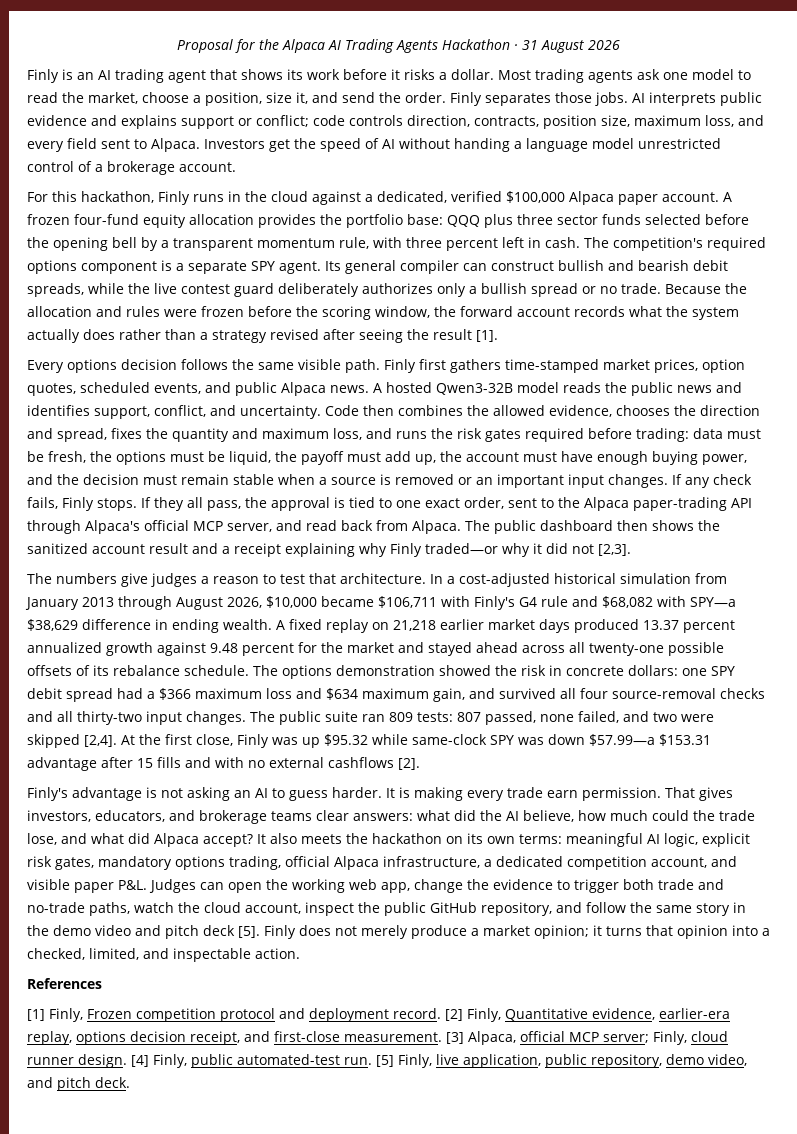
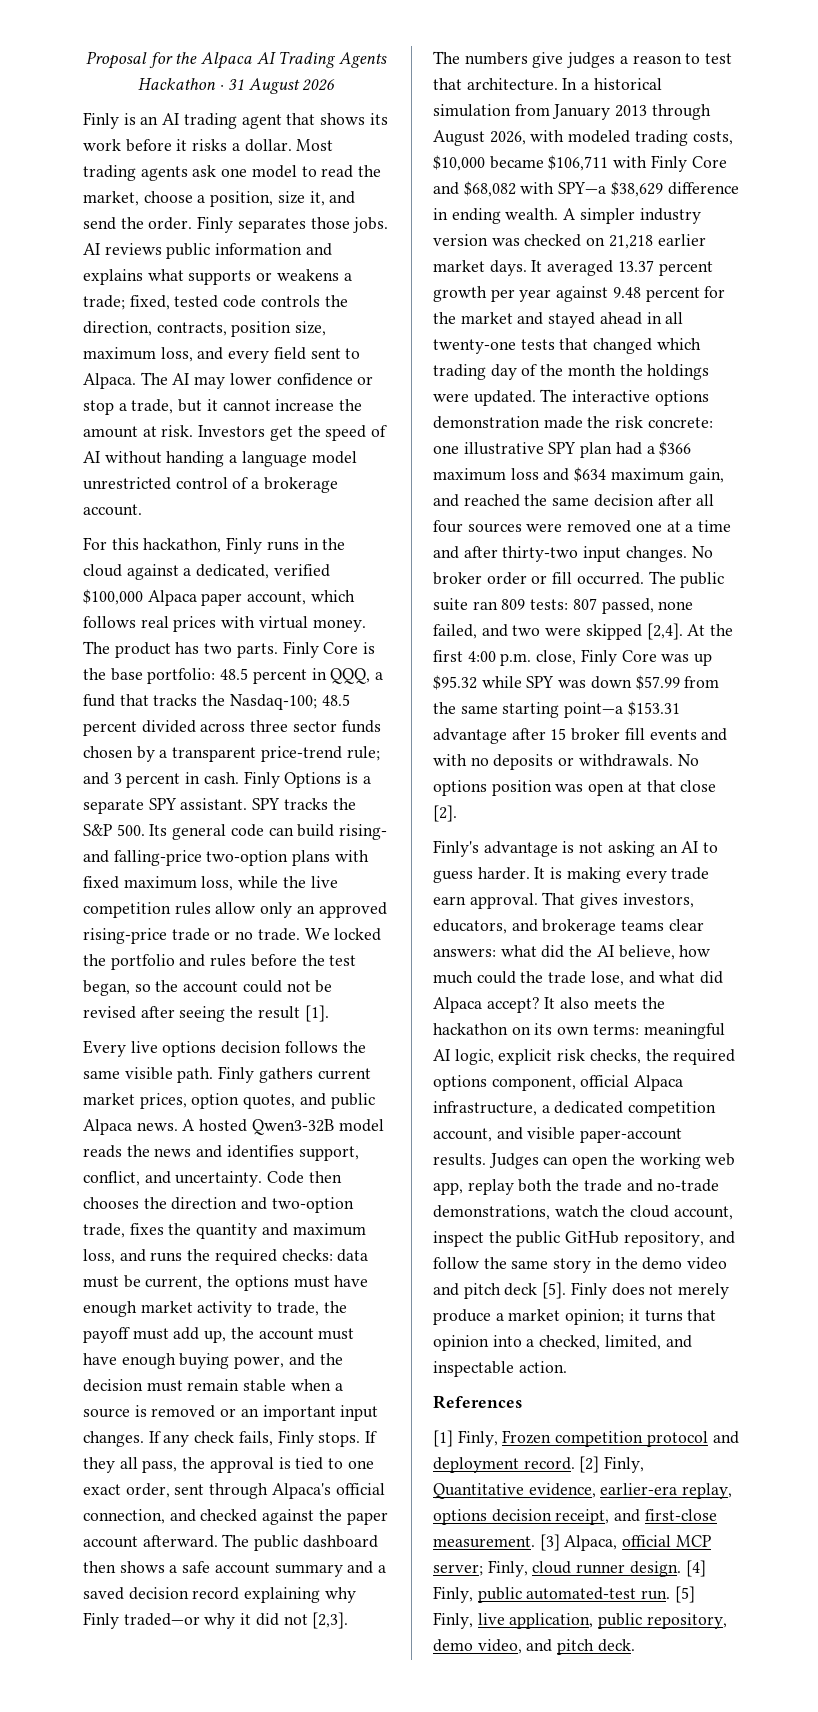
[649,92,762,106] [27,115,309,129] interprets public evidence and explains support or conflict; -> [104,243,332,259] [83,269,352,285] [83,295,219,310] reviews public information and explains what supports or weakens a trade; fixed, tested
(403, 120) none -> [324,295,348,307] the
(200, 145) none -> [140,372,374,389] [83,399,363,415] [83,425,194,438] The AI may lower confidence or stop a trade, but it cannot increase the amount at risk.
[662,192,732,202] [27,214,749,228] [27,237,766,251] [27,260,728,274] [27,283,747,297] [27,306,739,320] [27,329,267,343] account. A frozen four-fund equity allocation provides the portfolio base: QQQ plus three sector funds selected before the opening bell by a transparent momentum rule, with three percent left in cash. The competition's required options component is a separate SPY agent. Its general compiler can construct bullish and bearish debit spreads, while the live contest guard deliberately authorizes only a bullish spread or no trade. Because the allocation and rules were frozen before the scoring window, the forward account records what the system actually does rather than a strategy -> [247,590,355,605] [83,616,366,632] [83,641,376,658] [83,668,384,684] [83,694,350,710] [83,720,381,736] [83,746,380,762] [83,771,371,788] [83,798,356,814] [83,824,388,840] [83,850,369,866] [83,876,338,891] [83,902,387,918] [83,928,382,944] [83,954,357,970] [83,980,333,996] account, which follows real prices with virtual money. The product has two parts. Finly Core is the base portfolio: 48.5 percent in QQQ, a fund that tracks the Nasdaq-100; 48.5 percent divided across three sector funds chosen by a transparent price-trend rule; and 3 percent in cash. Finly Options is a separate SPY assistant. SPY tracks the S&P 500. Its general code can build rising- and falling-price two-option plans with fixed maximum loss, while the live competition rules allow only an approved rising-price trade or no trade. We locked the portfolio and rules before the test began, so the account could not be
(64, 366) none -> [130,1041,158,1053] live
[419,359,599,373] first gathers time-stamped -> [258,1067,371,1083] gathers current
[80,382,201,394] scheduled events, -> (296, 1101) none
[631,382,673,396] public -> (150, 1151) none
[398,405,612,417] combines the allowed evidence, -> (342, 1177) none
[57,428,107,442] spread, -> [271,1197,354,1213] [83,1223,125,1238] two-option trade,
[457,428,689,442] risk gates required before trading: -> [214,1249,333,1265] required checks:
[48,451,86,463] fresh, -> [145,1276,203,1290] current,
[208,451,271,465] be liquid, -> [334,1275,369,1287] [83,1301,319,1317] have enough market activity to trade,
[541,497,752,511] [27,520,461,534] to the Alpaca paper-trading API through Alpaca's official MCP server, and read back from Alpaca. -> [209,1483,385,1499] [83,1509,388,1525] [83,1535,218,1548] through Alpaca's official connection, and checked against the paper account afterward.
[698,520,720,531] [27,543,281,557] the sanitized account result and a receipt -> [169,1561,387,1577] [83,1587,240,1600] a safe account summary and a saved decision record
[459,573,550,587] cost-adjusted -> (590, 86) none
(262, 602) none -> [530,130,733,146] with modeled trading costs,
[474,596,568,610] Finly's G4 rule -> [650,155,727,172] Finly Core
[289,619,735,633] [27,642,153,656] fixed replay on 21,218 earlier market days produced 13.37 percent annualized growth -> [579,208,701,224] [433,234,706,249] [433,260,713,276] [433,286,552,302] simpler industry version was checked on 21,218 earlier market days. It averaged 13.37 percent growth per year
[522,645,565,653] across -> [646,312,662,324] in
[668,642,724,656] [27,665,278,676] possible offsets of its rebalance schedule. The -> [520,338,701,354] [433,364,710,380] [433,389,651,406] tests that changed which trading day of the month the holdings were updated. The interactive
[439,665,735,676] [27,688,113,702] showed the risk in concrete dollars: one SPY debit spread -> [543,416,713,429] [433,442,613,458] made the risk concrete: one illustrative SPY plan
[499,688,765,699] [27,711,246,725] survived all four source-removal checks and all thirty-two input changes. -> [463,494,715,507] [433,520,732,533] [433,546,713,562] [433,572,644,585] reached the same decision after all four sources were removed one at a time and after thirty-two input changes. No broker order or fill occurred.
(192, 739) none -> [467,651,532,666] 4:00 p.m.
(269, 741) none -> [621,650,657,662] Core
[412,734,487,745] same-clock -> (522, 682) none
[589,734,711,746] [27,757,394,771] $57.99—a $153.31 advantage after 15 fills and with no external cashflows -> [635,675,720,690] [433,701,680,718] [433,728,728,744] [433,754,699,770] [433,780,717,796] $57.99 from the same starting point—a $153.31 advantage after 15 broker fill events and with no deposits or withdrawals. No options position was open at that close
[582,787,661,801] permission. -> [469,893,538,909] approval.
[55,856,281,870] gates, mandatory options trading, -> [589,1049,736,1065] [433,1075,576,1091] checks, the required options component,
[74,880,147,893] paper P&L. -> [580,1128,683,1143] [433,1153,486,1166] paper-account results.
[414,879,654,893] change the evidence to trigger both -> [467,1179,580,1195] replay both the
[89,902,130,916] paths, -> [433,1205,550,1220] demonstrations,

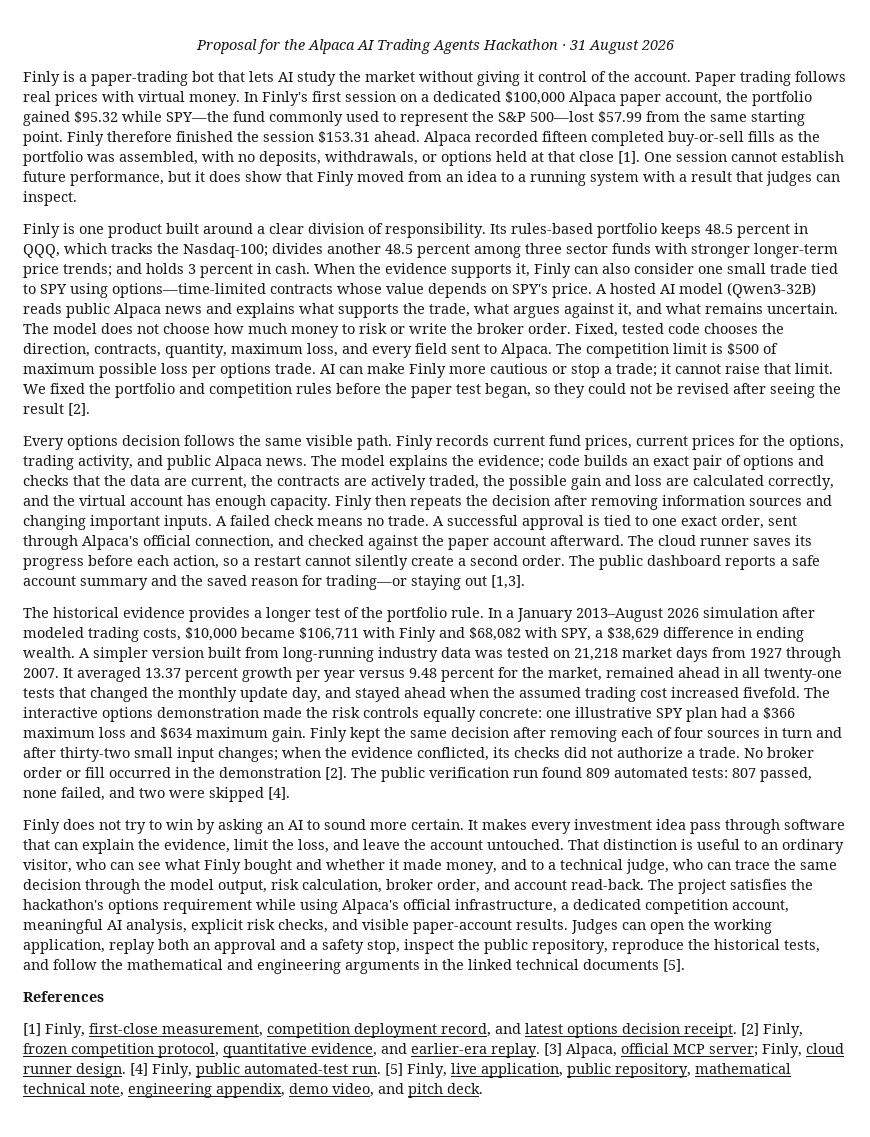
[140,113,388,129] [83,139,334,152] [83,165,382,181] [83,191,356,207] [83,216,389,233] [83,243,332,259] [83,269,352,285] [83,295,170,310] an AI trading agent that shows its work before it risks a dollar. Most trading agents ask one model to read the market, choose a position, size it, and send the order. Finly separates those jobs. AI reviews public information and explains what supports or weakens a trade; fixed, -> [79,71,846,86] [23,91,812,106] [23,111,805,126] [23,131,820,146] [23,151,844,166] [23,171,840,186] [23,191,77,206] [23,223,808,238] [23,243,838,258] [23,263,838,278] [23,282,816,298] [23,303,838,318] [23,323,618,338] a paper-trading bot that lets AI study the market without giving it control of the account. Paper trading follows real prices with virtual money. In Finly's first session on a dedicated $100,000 Alpaca paper account, the portfolio gained $95.32 while SPY—the fund commonly used to represent the S&P 500—lost $57.99 from the same starting point. Finly therefore finished the session $153.31 ahead. Alpaca recorded fifteen completed buy-or-sell fills as the portfolio was assembled, with no deposits, withdrawals, or options held at that close [1]. One session cannot establish future performance, but it does show that Finly moved from an idea to a running system with a result that judges can inspect. // Finly is one product built around a clear division of responsibility. Its rules-based portfolio keeps 48.5 percent in QQQ, which tracks the Nasdaq-100; divides another 48.5 percent among three sector funds with stronger longer-term price trends; and holds 3 percent in cash. When the evidence supports it, Finly can also consider one small trade tied to SPY using options—time-limited contracts whose value depends on SPY's price. A hosted AI model (Qwen3-32B) reads public Alpaca news and explains what supports the trade, what argues against it, and what remains uncertain. The model does not choose how much money to risk or write the broker order. Fixed,
[260,295,320,307] controls -> [704,323,758,334] chooses
[231,321,327,337] position size, -> [165,343,227,358] quantity,
[172,373,374,389] [83,399,363,415] [83,425,388,441] [83,451,357,467] [83,477,338,493] [83,504,142,516] [83,537,346,554] [83,564,330,580] [83,589,355,606] [83,616,366,632] [83,641,376,658] [83,668,384,684] [83,694,350,710] [83,720,381,736] [83,746,380,762] [83,771,371,788] [83,798,356,814] [83,824,388,840] [83,850,369,866] [83,876,338,891] [83,902,387,918] [83,928,382,944] AI may lower confidence or stop a trade, but it cannot increase the amount at risk. Investors get the speed of AI without handing a language model unrestricted control of a brokerage account. // For this hackathon, Finly runs in the cloud against a dedicated, verified $100,000 Alpaca paper account, which follows real prices with virtual money. The product has two parts. Finly Core is the base portfolio: 48.5 percent in QQQ, a fund that tracks the Nasdaq-100; 48.5 percent divided across three sector funds chosen by a transparent price-trend rule; and 3 percent in cash. Finly Options is a separate SPY assistant. SPY tracks the S&P 500. Its general code can build rising- and falling-price two-option plans with fixed maximum loss, while the live competition rules allow only an approved rising-price trade or no trade. We locked -> [586,343,778,358] [23,363,833,378] [23,383,85,394] competition limit is $500 of maximum possible loss per options trade. AI can make Finly more cautious or stop a trade; it cannot raise that limit. We fixed
(206, 960) none -> [209,383,292,398] competition
(325, 960) none -> [411,386,452,398] paper
[155,980,239,993] the account -> [554,383,585,398] they
[304,1005,329,1022] [1]. -> [68,403,90,416] [2].
[130,1041,158,1053] live -> (64, 443) none
[258,1067,371,1083] [83,1093,375,1109] [83,1119,384,1135] [83,1145,359,1161] [83,1171,342,1187] [83,1197,354,1213] [83,1223,366,1239] [83,1249,369,1265] [83,1275,369,1291] [83,1301,347,1317] [83,1327,355,1343] [83,1353,343,1369] [83,1379,343,1392] [83,1405,379,1421] [83,1430,378,1447] [83,1457,206,1473] gathers current market prices, option quotes, and public Alpaca news. A hosted Qwen3-32B model reads the news and identifies support, conflict, and uncertainty. Code then chooses the direction and two-option trade, fixes the quantity and maximum loss, and runs the required checks: data must be current, the options must have enough market activity to trade, the payoff must add up, the account must have enough buying power, and the decision must remain stable when a source is removed or an important input changes. If any check fails, Finly stops. If they all pass, the -> [436,435,844,450] [23,455,824,470] [23,475,834,490] [23,495,832,510] [23,515,518,530] records current fund prices, current prices for the options, trading activity, and public Alpaca news. The model explains the evidence; code builds an exact pair of options and checks that the data are current, the contracts are actively traded, the possible gain and loss are calculated correctly, and the virtual account has enough capacity. Finly then repeats the decision after removing information sources and changing important inputs. A failed check means no trade. A successful
[254,1535,378,1551] [83,1561,165,1573] public dashboard then shows -> [658,535,812,546] [23,555,776,570] cloud runner saves its progress before each action, so a restart cannot silently create a second order. The public dashboard reports
[378,1565,387,1573] [83,1587,356,1603] [83,1612,349,1629] [433,51,733,68] [433,78,662,91] [433,104,711,120] [433,130,565,146] a saved decision record explaining why Finly traded—or why it did not [2,3]. // The numbers give judges a reason to test that architecture. In a historical simulation from January 2013 through August 2026, with -> [181,575,525,590] [23,607,815,622] the saved reason for trading—or staying out [1,3]. // The historical evidence provides a longer test of the portfolio rule. In a January 2013–August 2026 simulation after
[691,156,727,168] Core -> (436, 634) none
[558,182,607,194] SPY—a -> [561,628,603,641] SPY, a
[639,208,701,224] [433,234,706,249] [433,260,527,276] industry version was checked on 21,218 earlier market days. -> [152,647,841,662] [23,668,59,678] version built from long-running industry data was tested on 21,218 market days from 1927 through 2007.
[556,286,609,302] against -> [359,670,405,678] versus
[460,312,596,328] market and stayed -> [548,667,674,681] market, remained
[656,338,701,350] [433,364,710,380] [433,390,536,406] which trading day of the month the holdings were updated. -> [152,687,800,702] the monthly update day, and stayed ahead when the assumed trading cost increased fivefold.
(644, 422) none -> [363,707,476,722] controls equally
[688,468,724,484] [433,494,520,507] gain, and reached -> [272,727,380,742] gain. Finly kept
[696,494,715,506] [433,520,732,533] [433,546,687,562] all four sources were removed one at a time and after thirty-two input changes. -> [550,727,842,742] [23,747,740,762] removing each of four sources in turn and after thirty-two small input changes; when the evidence conflicted, its checks did not authorize a trade.
[576,571,725,588] [433,598,526,611] occurred. The public suite ran 809 -> [109,767,688,782] occurred in the demonstration [2]. The public verification run found 809 automated
[646,623,734,640] [433,649,713,666] [433,675,720,690] [433,701,680,718] [433,728,728,744] [433,754,699,770] [433,780,717,796] [433,805,457,822] [433,840,719,857] [433,867,710,883] [433,892,694,909] [433,919,704,935] [433,945,711,960] [433,971,724,986] [433,997,665,1013] [433,1023,725,1039] [433,1049,736,1065] [433,1075,684,1091] [2,4]. At the first 4:00 p.m. close, Finly Core was up $95.32 while SPY was down $57.99 from the same starting point—a $153.31 advantage after 15 broker fill events and with no deposits or withdrawals. No options position was open at that close [2]. // Finly's advantage is not asking an AI to guess harder. It is making every trade earn approval. That gives investors, educators, and brokerage teams clear answers: what did the AI believe, how much could the trade lose, and what did Alpaca accept? It also meets the hackathon on its own terms: meaningful AI logic, explicit risk checks, the required options component, official Alpaca -> [268,787,290,800] [23,819,845,834] [23,839,844,854] [23,859,837,874] [23,879,813,894] [23,899,451,914] [4]. // Finly does not try to win by asking an AI to sound more certain. It makes every investment idea pass through software that can explain the evidence, limit the loss, and leave the account untouched. That distinction is useful to an ordinary visitor, who can see what Finly bought and whether it made money, and to a technical judge, who can trace the same decision through the model output, risk calculation, broker order, and account read-back. The project satisfies the hackathon's options requirement while using Alpaca's official
(492, 1135) none -> [23,919,328,934] meaningful AI analysis, explicit risk checks,
[705,1153,736,1166] [433,1179,720,1195] [433,1205,733,1220] [433,1231,735,1247] [433,1257,728,1273] [433,1282,730,1299] [433,1309,717,1325] [433,1335,692,1351] [433,1361,567,1377] [433,1395,522,1409] [433,1430,739,1447] [433,1456,645,1473] [433,1483,733,1499] [433,1509,717,1525] [433,1536,535,1548] web app, replay both the trade and no-trade demonstrations, watch the cloud account, inspect the public GitHub repository, and follow the same story in the demo video and pitch deck [5]. Finly does not merely produce a market opinion; it turns that opinion into a checked, limited, and inspectable action. // References // [1] Finly, Frozen competition protocol and deployment record. [2] Finly, Quantitative evidence, earlier-era replay, options decision receipt, and first-close measurement. -> [23,939,820,954] [23,959,685,974] [23,991,104,1002] [23,1023,803,1038] [23,1043,540,1058] application, replay both an approval and a safety stop, inspect the public repository, reproduce the historical tests, and follow the mathematical and engineering arguments in the linked technical documents [5]. // References // [1] Finly, first-close measurement, competition deployment record, and latest options decision receipt. [2] Finly, frozen competition protocol, quantitative evidence, and earlier-era replay.
(727, 1621) none -> [695,1063,791,1074] [23,1083,285,1098] mathematical technical note, engineering appendix,

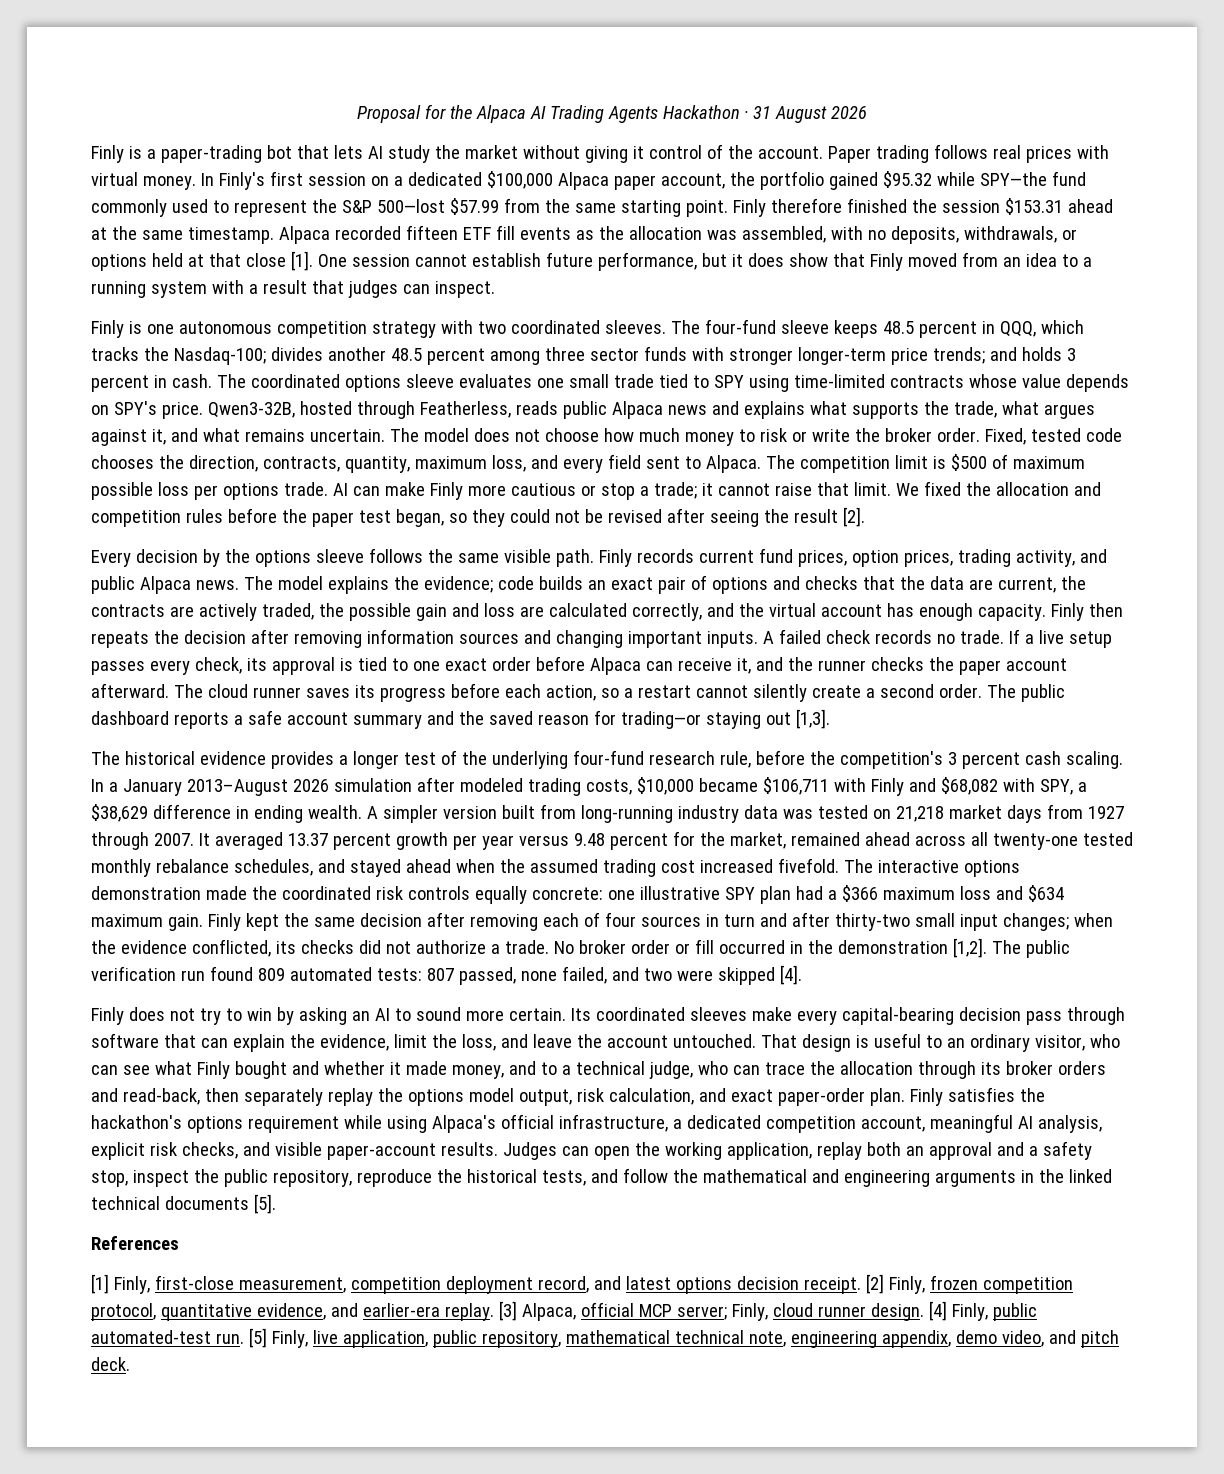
[374,131,775,146] ahead. Alpaca recorded fifteen completed buy-or-sell fills -> [1067,199,1113,213] [91,225,571,244] ahead at the same timestamp. Alpaca recorded fifteen ETF fill events
[23,151,83,166] portfolio -> [628,226,702,240] allocation
[108,223,657,238] product built around a clear division of responsibility. Its rules-based portfolio -> [178,319,829,338] autonomous competition strategy with two coordinated sleeves. The four-fund sleeve
[314,263,694,278] When the evidence supports it, Finly can also consider -> [216,374,532,392] The coordinated options sleeve evaluates
[112,283,266,298] options—time-limited -> [793,374,885,388] time-limited
[596,282,816,298] A hosted AI model (Qwen3-32B) -> [207,401,511,419] Qwen3-32B, hosted through Featherless,
[115,383,175,398] portfolio -> [995,482,1069,496] allocation
[67,435,180,450] options decision -> [135,549,364,567] decision by the options sleeve
[636,435,844,450] current prices for the options, -> [851,550,953,567] option prices,
[317,518,363,526] means -> [874,630,932,644] records
[433,515,518,526] A successful -> [1008,629,1112,648] [91,657,267,675] If a live setup passes every check, its
[721,515,797,529] [23,535,418,550] order, sent through Alpaca's official connection, and checked against -> [491,656,924,675] order before Alpaca can receive it, and the runner checks
[387,607,484,622] portfolio rule. -> [491,750,1123,769] underlying four-fund research rule, before the competition's 3 percent cash scaling.
[724,667,738,678] in -> [914,835,966,846] across
[23,687,321,702] tests that changed the monthly update day, -> [1082,832,1133,846] [91,859,313,877] tested monthly rebalance schedules,
(328, 712) none -> [281,886,371,900] coordinated
[325,767,347,780] [2]. -> [952,938,987,958] [1,2].
[468,819,686,834] It makes every investment idea -> [570,1007,1021,1025] Its coordinated sleeves make every capital-bearing decision
[603,839,677,850] distinction -> [801,1034,851,1052] design
[800,862,837,870] [23,879,726,894] same decision through the model output, risk calculation, broker order, and account read-back. The project -> [839,1061,1106,1079] [91,1088,943,1106] allocation through its broker orders and read-back, then separately replay the options model output, risk calculation, and exact paper-order plan. Finly

